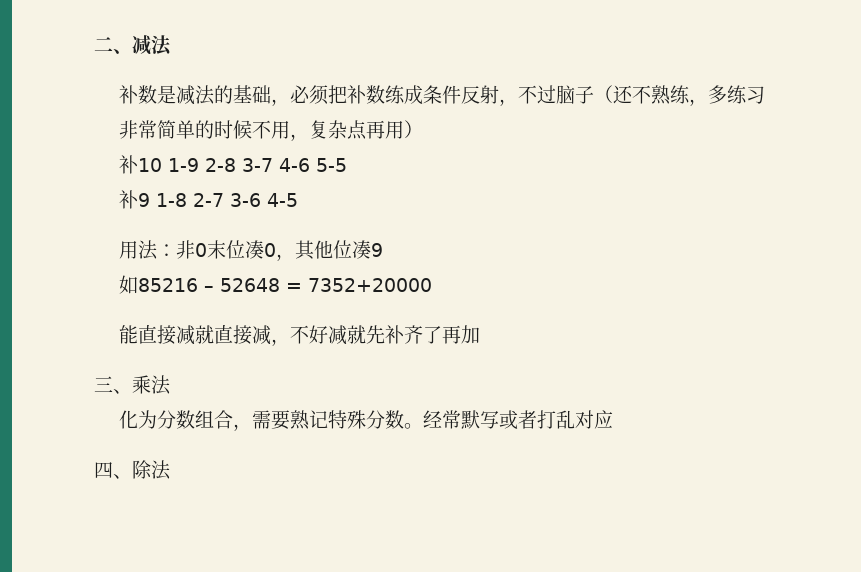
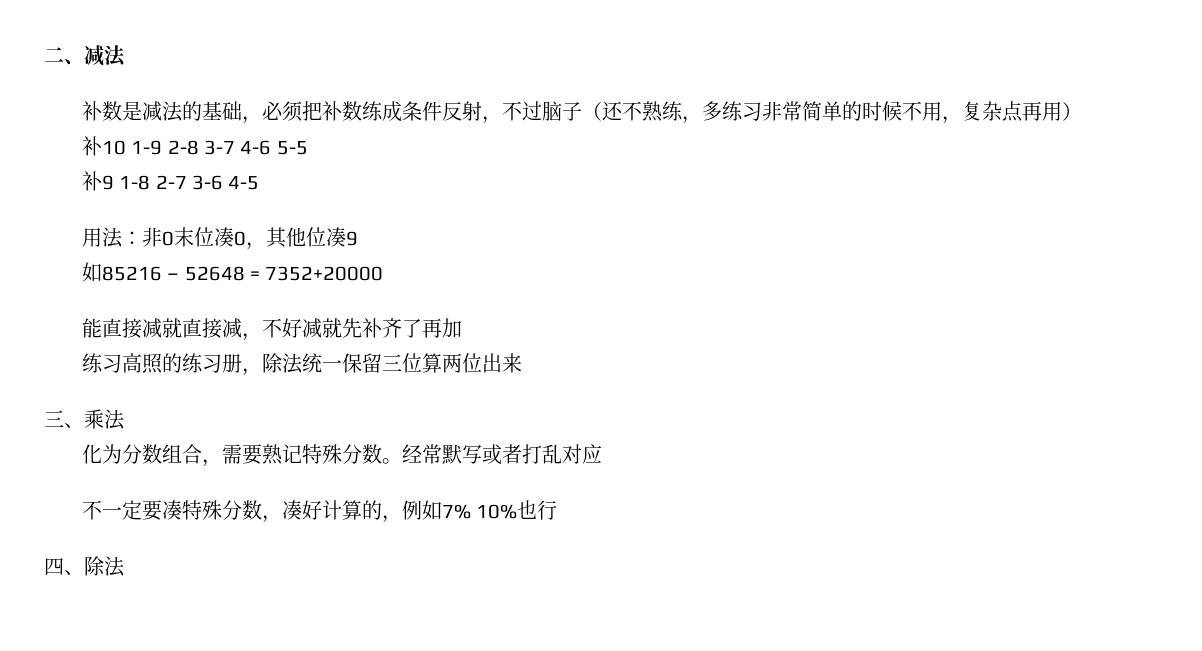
(480, 334) none -> [81,353,522,376] // 练习高照的练习册，除法统一保留三位算两位出来
(613, 419) none -> [81,500,558,523] // 不一定要凑特殊分数，凑好计算的，例如7% 10%也行

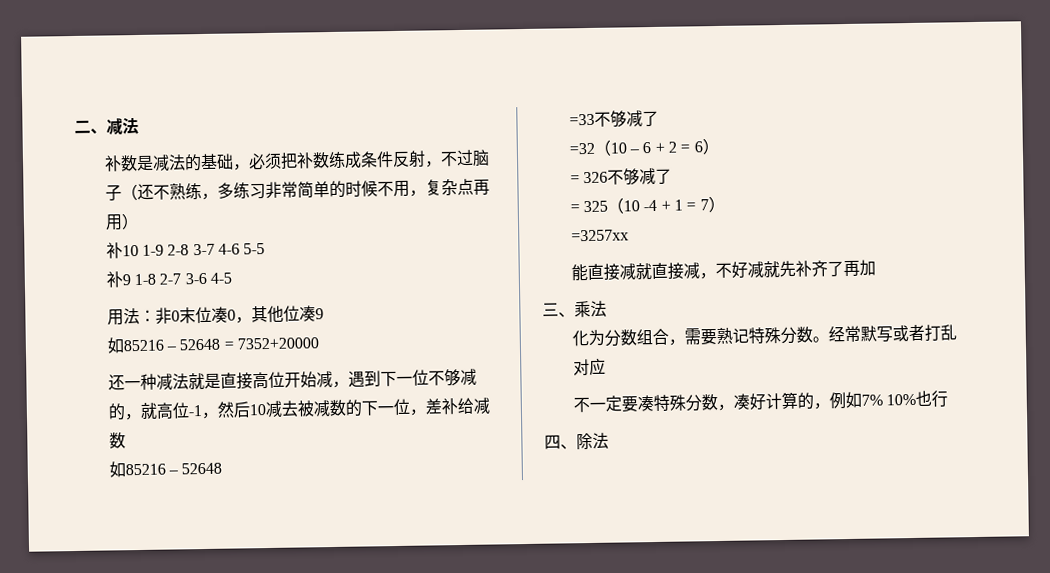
(384, 273) none -> [107,368,477,391] [107,397,490,421] [108,432,126,449] [108,461,223,478] [568,110,659,128] [568,137,719,156] [569,167,673,186] [569,195,725,214] [570,229,629,242] // 还一种减法就是直接高位开始减，遇到下一位不够减的，就高位-1，然后10减去被减数的下一位，差补给减数 // 如85216 – 52648 // =33不够减了 // =32（10 – 6 + 2 = 6） // = 326不够减了 // = 325（10 -4 + 1 = 7） // =3257xx
[81,353,522,376] // 练习高照的练习册，除法统一保留三位算两位出来 -> (876, 267) none

